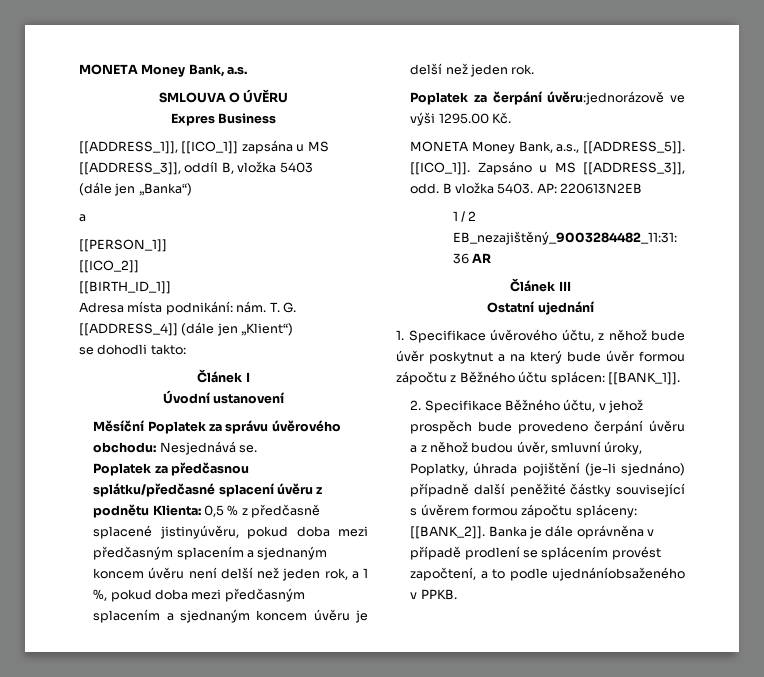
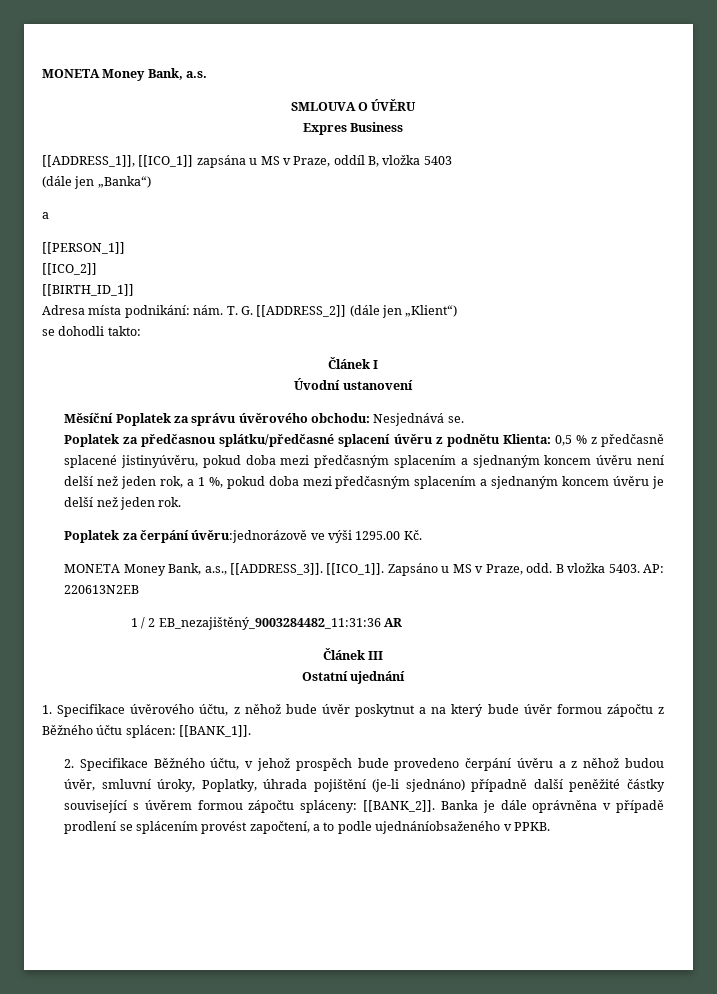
[79,162,181,175] [[ADDRESS_3]], -> [282,156,331,167] v Praze,
[79,323,178,336] [[ADDRESS_4]] -> [256,305,347,317] [[ADDRESS_2]]
[583,141,685,154] [[ADDRESS_5]]. -> [229,563,323,575] [[ADDRESS_3]].
[583,162,685,175] [[ADDRESS_3]], -> [475,564,523,575] v Praze,

